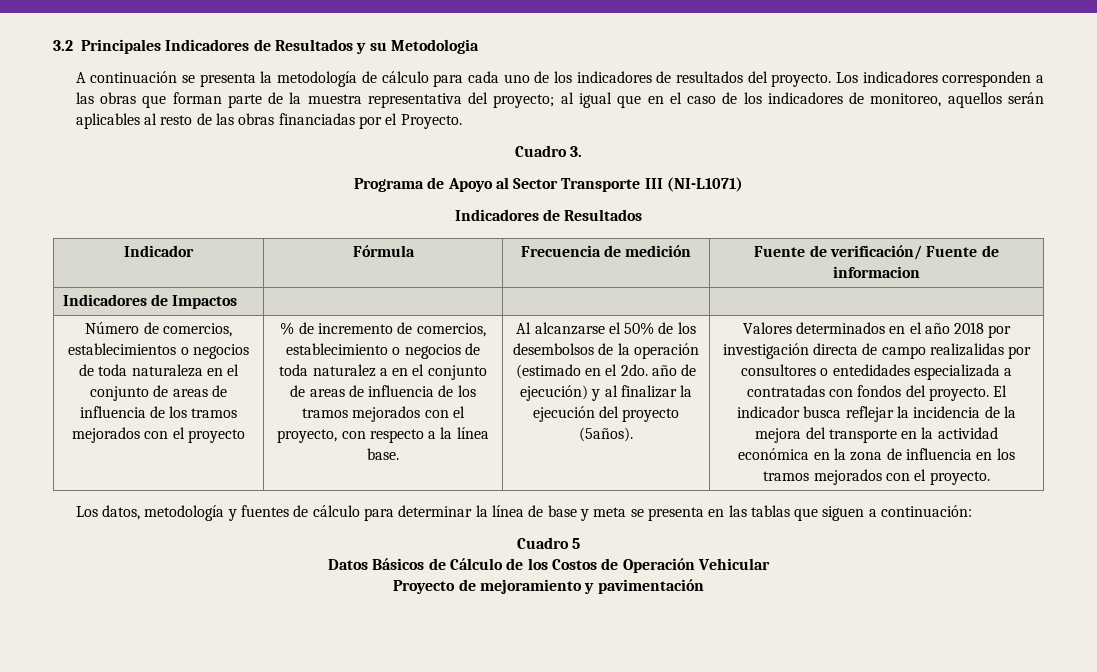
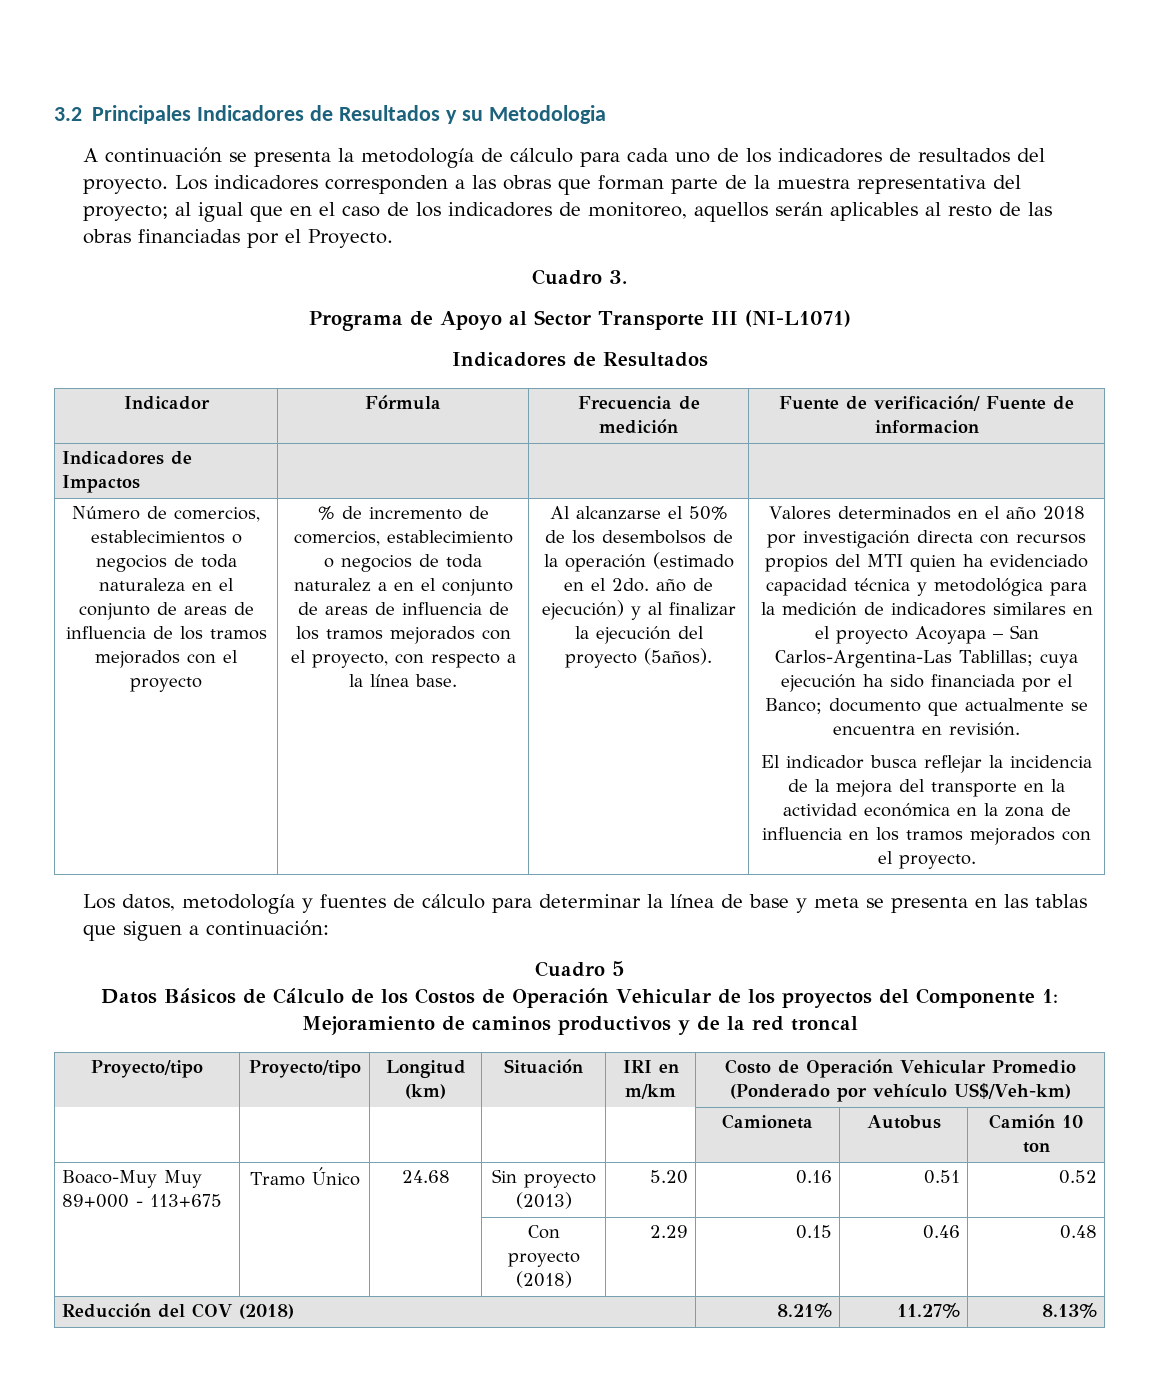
[862,343,1032,359] [740,364,1013,380] [746,385,989,401] de campo realizalidas por consultores o entedidades especializada a contratadas con fondos del proyecto. -> [980,534,1086,544] [765,554,1088,572] [766,578,1087,596] [760,602,1093,616] [814,625,1039,644] [775,650,1078,668] [781,674,1073,692] [765,698,1088,716] [833,722,1020,736] con recursos propios del MTI quien ha evidenciado capacidad técnica y metodológica para la medición de indicadores similares en el proyecto Acoyapa – San Carlos-Argentina-Las Tablillas; cuya ejecución ha sido financiada por el Banco; documento que actualmente se encuentra en revisión. //
[393,579,704,594] // Proyecto de mejoramiento y pavimentación -> [717,988,1058,1008] [301,1016,858,1035] [91,1060,203,1078] [248,1060,361,1078] [385,1060,466,1078] [405,1084,446,1099] [504,1059,583,1074] [622,1060,679,1073] [625,1084,676,1099] [724,1059,1076,1078] [729,1083,1071,1102] [722,1114,813,1129] [866,1115,941,1129] [989,1114,1083,1129] [1022,1142,1050,1153] [62,1170,203,1188] [62,1194,223,1208] [249,1167,360,1186] [401,1170,450,1183] [491,1169,596,1188] [515,1192,572,1209] [649,1170,688,1184] [795,1170,832,1184] [923,1170,960,1184] [1058,1170,1097,1184] [527,1225,560,1239] [507,1252,580,1267] [515,1271,572,1288] [649,1225,688,1238] [795,1225,832,1239] [922,1225,960,1239] [1059,1225,1097,1239] [62,1303,295,1319] [776,1303,832,1318] [896,1303,960,1318] [1041,1303,1097,1318] de los proyectos del Componente 1: Mejoramiento de caminos productivos y de la red troncal // Proyecto/tipo | Proyecto/tipo | Longitud (km) | Situación | IRI en m/km | Costo de Operación Vehicular Promedio (Ponderado por vehículo US$/Veh-km) // | | | | | Camioneta | Autobus | Camión 10 ton // Boaco-Muy Muy 89+000 - 113+675 | Tramo Único | 24.68 | Sin proyecto (2013) | 5.20 | 0.16 | 0.51 | 0.52 // | | | Con proyecto (2018) | 2.29 | 0.15 | 0.46 | 0.48 // Reducción del COV (2018) | 8.21% | 11.27% | 8.13%

